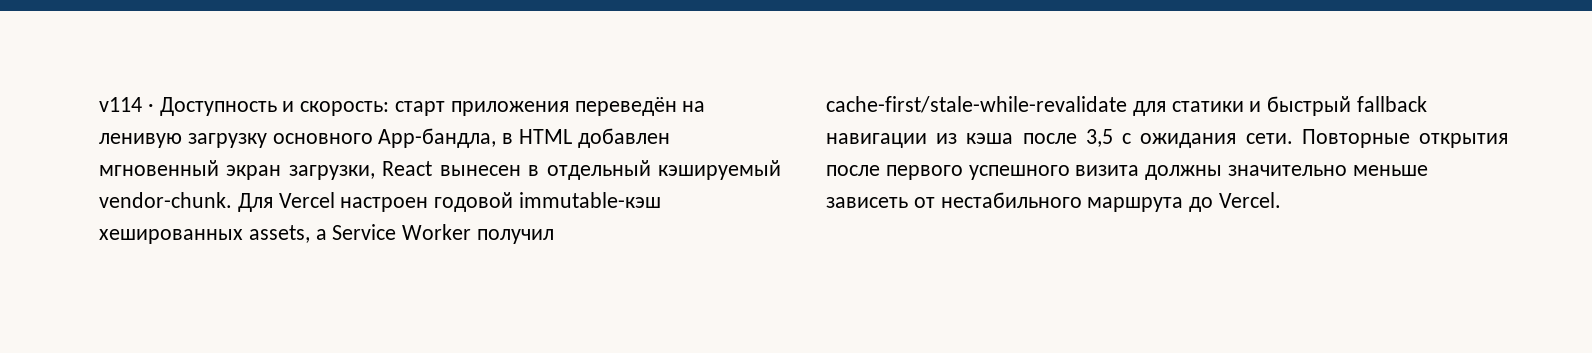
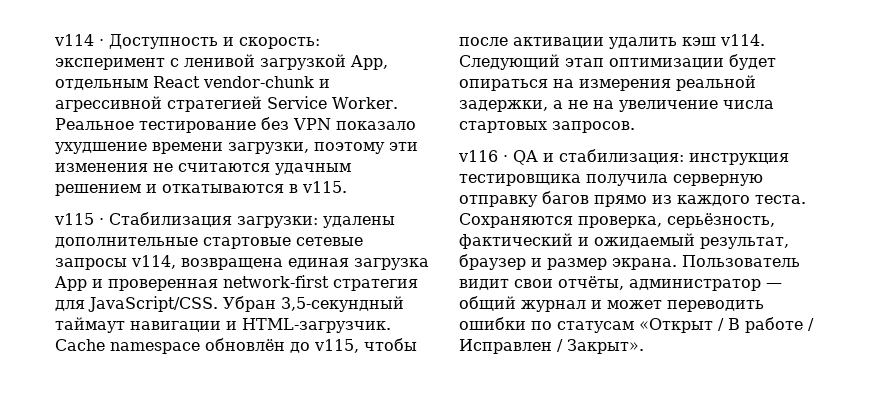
[395,97,706,116] [99,128,670,148] [99,160,782,180] [99,192,662,212] [99,224,555,244] [826,96,1428,116] [826,129,1508,148] [826,165,1428,180] [826,192,1282,212] старт приложения переведён на ленивую загрузку основного App-бандла, в HTML добавлен мгновенный экран загрузки, React вынесен в отдельный кэшируемый vendor-chunk. Для Vercel настроен годовой immutable-кэш хешированных assets, а Service Worker получил cache-first/stale-while-revalidate для статики и быстрый fallback навигации из кэша после 3,5 с ожидания сети. Повторные открытия после первого успешного визита должны значительно меньше зависеть от нестабильного маршрута до Vercel. -> [55,54,388,70] [55,76,330,90] [55,96,398,112] [55,117,416,133] [55,142,418,154] [55,163,351,175] [55,181,347,196] [54,212,395,228] [55,237,363,249] [55,255,429,270] [54,275,418,291] [55,296,404,312] [55,317,391,333] [55,338,417,354] [459,34,765,49] [459,54,776,70] [459,75,756,91] [459,100,774,112] [459,121,635,133] [458,149,789,165] [459,174,763,186] [459,191,806,207] [459,213,775,228] [459,233,789,249] [459,254,800,270] [459,276,782,291] [459,296,764,312] [459,317,814,333] [459,339,644,354] эксперимент с ленивой загрузкой App, отдельным React vendor-chunk и агрессивной стратегией Service Worker. Реальное тестирование без VPN показало ухудшение времени загрузки, поэтому эти изменения не считаются удачным решением и откатываются в v115. // v115 · Стабилизация загрузки: удалены дополнительные стартовые сетевые запросы v114, возвращена единая загрузка App и проверенная network-first стратегия для JavaScript/CSS. Убран 3,5-секундный таймаут навигации и HTML-загрузчик. Cache namespace обновлён до v115, чтобы после активации удалить кэш v114. Следующий этап оптимизации будет опираться на измерения реальной задержки, а не на увеличение числа стартовых запросов. // v116 · QA и стабилизация: инструкция тестировщика получила серверную отправку багов прямо из каждого теста. Сохраняются проверка, серьёзность, фактический и ожидаемый результат, браузер и размер экрана. Пользователь видит свои отчёты, администратор — общий журнал и может переводить ошибки по статусам «Открыт / В работе / Исправлен / Закрыт».

